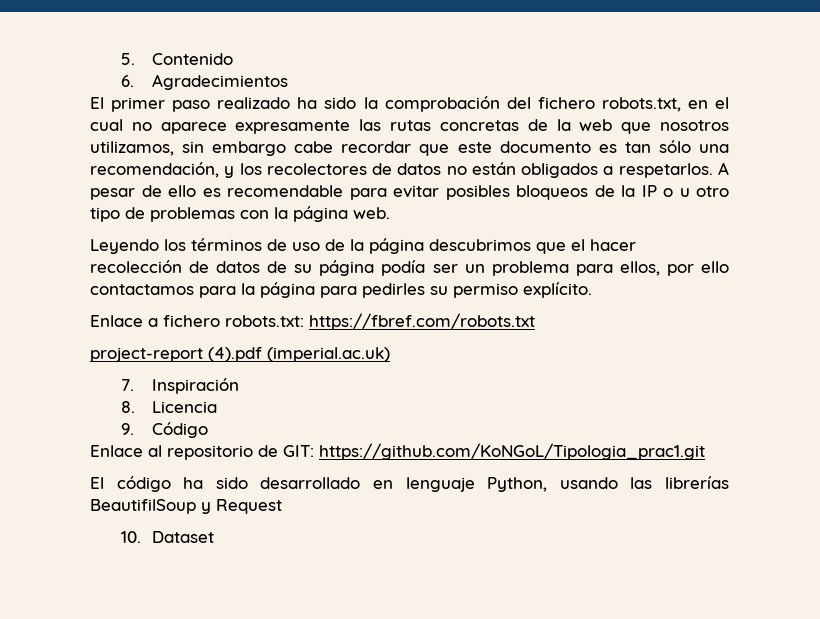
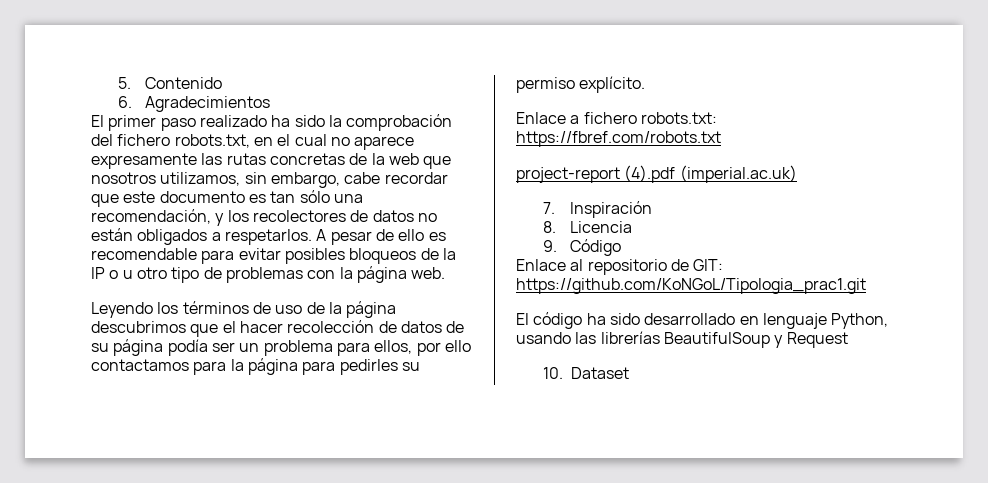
[212,141,287,156] embargo -> [270,172,340,188] embargo,
[90,499,196,514] BeautifilSoup -> [663,332,770,348] BeautifulSoup

